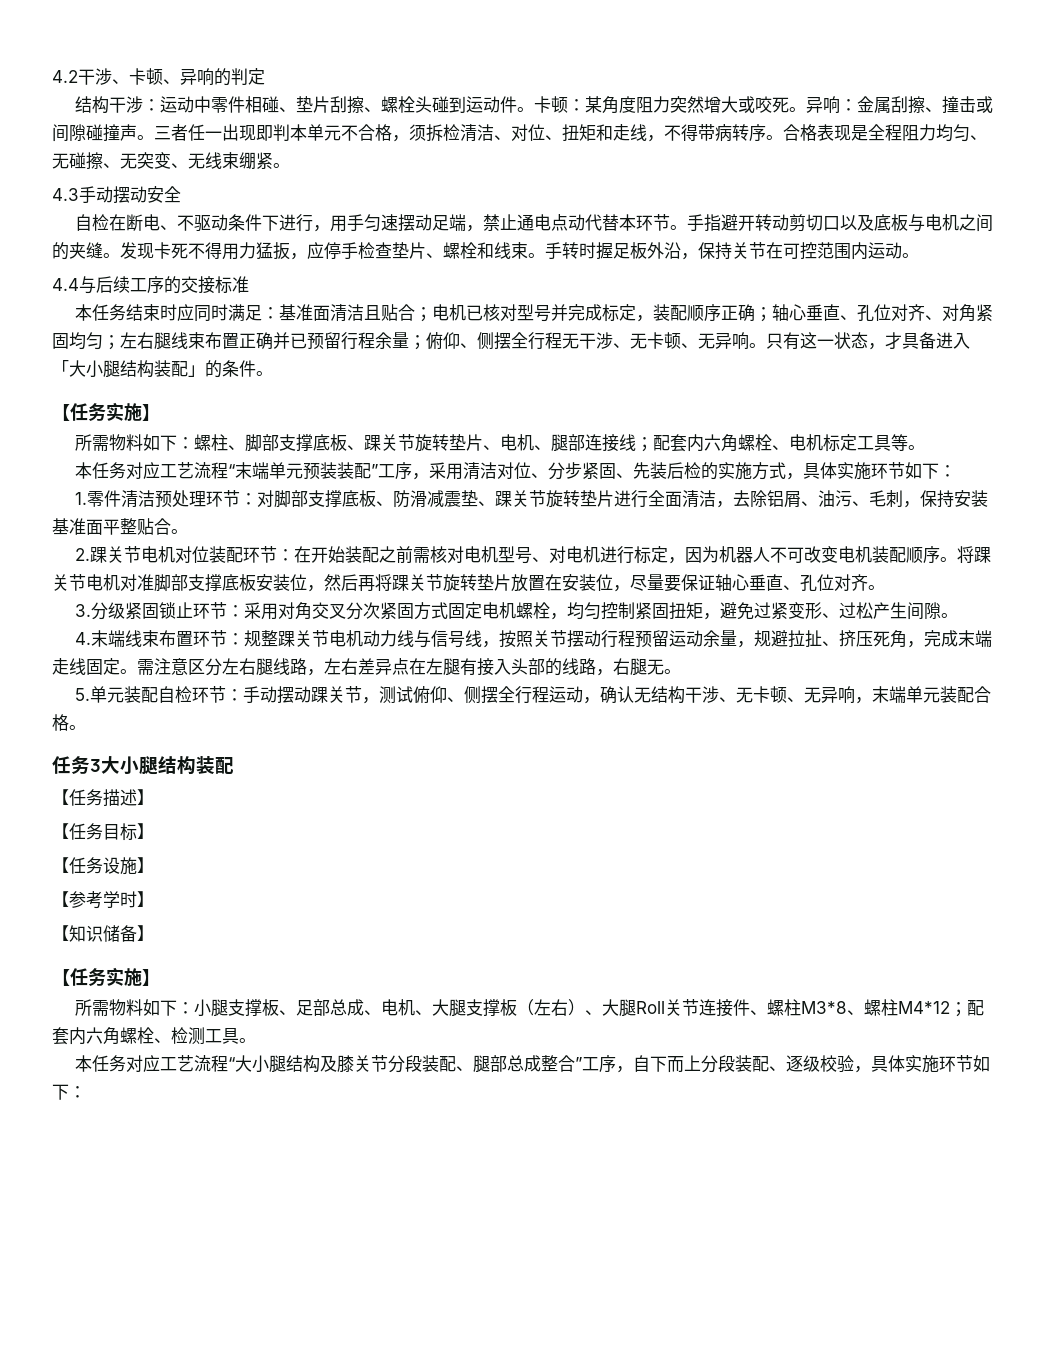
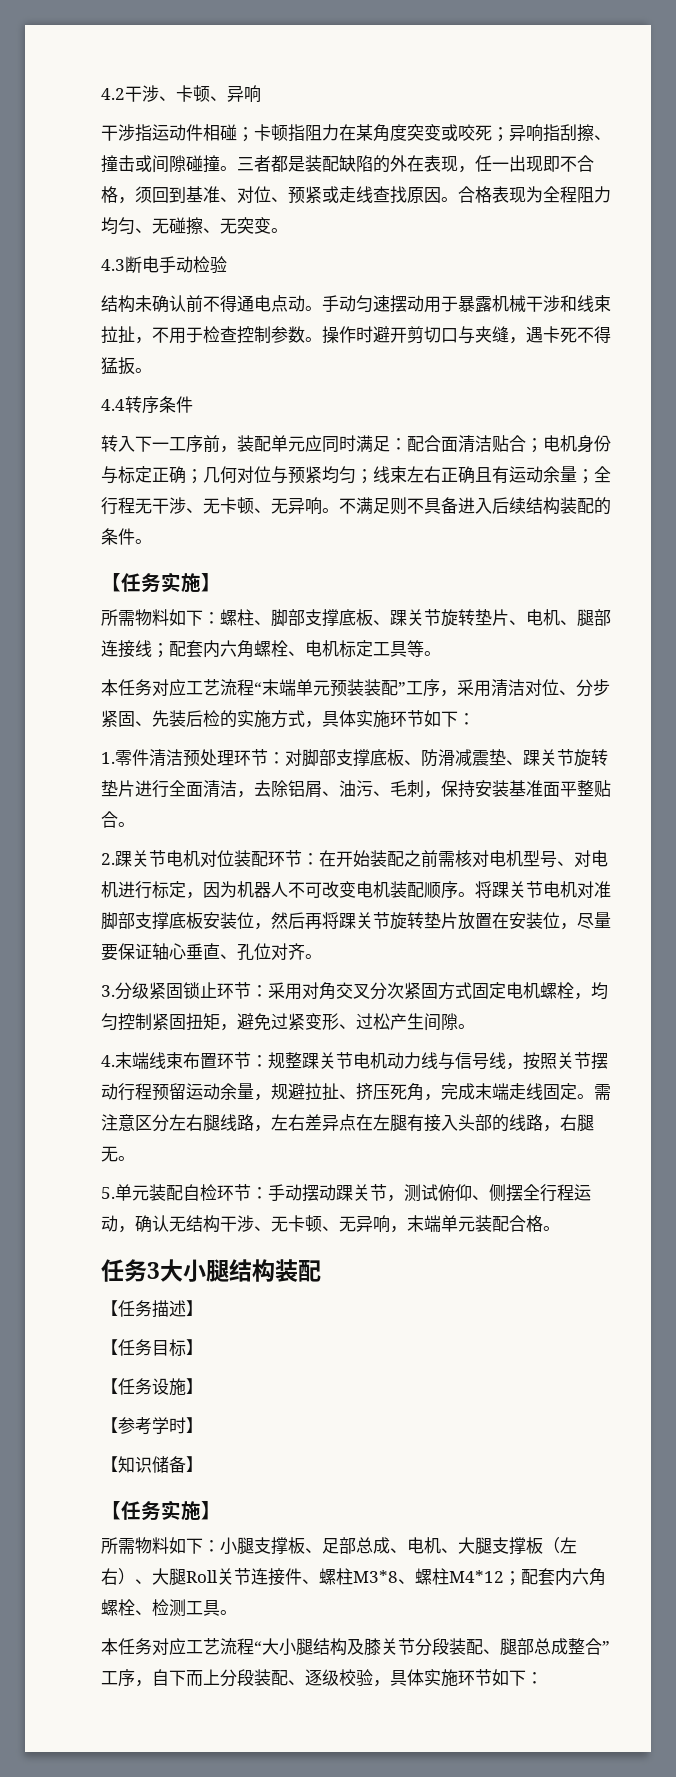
[214,68,265,86] [74,96,891,114] 的判定 // 结构干涉：运动中零件相碰、垫片刮擦、螺栓头碰到运动件。卡顿：某角度阻力突然增大或咬死。异响：金属 -> [101,124,560,142] // 干涉指运动件相碰；卡顿指阻力在某角度突变或咬死；异响指
[120,124,188,141] 声。三者 -> [220,155,475,173] 。三者都是装配缺陷的外在表现，
[273,124,341,141] 判本单元 -> (560, 164) none
[426,124,766,142] 拆检清洁、对位、扭矩和走线，不得带病转序 -> [152,186,441,204] 回到基准、对位、预紧或走线查找原因
[851,125,868,141] 是 -> [526,186,543,203] 为
[171,152,273,170] 、无线束绷紧 -> (271, 225) none
[79,186,181,204] [74,214,993,232] [52,242,919,260] [52,276,249,294] [74,304,993,322] [52,332,511,350] 手动摆动安全 // 自检在断电、不驱动条件下进行，用手匀速摆动足端，禁止通电点动代替本环节。手指避开转动剪切口以及底板与电机之间的夹缝。发现卡死不得用力猛扳，应停手检查垫片、螺栓和线束。手转时握足板外沿，保持关节在可控范围内运动。 // 4.4与后续工序的交接标准 // 本任务结束时应同时满足：基准面清洁且贴合；电机已核对型号并完成标定，装配顺序正确；轴心垂直、孔位对齐、对角紧固均匀；左右腿线束布置正确并已预留行程余量；俯仰、侧摆 -> [125,256,227,274] [101,295,611,313] [101,326,611,344] [101,357,152,375] [101,396,193,414] [101,435,611,453] [101,466,594,484] 断电手动检验 // 结构未确认前不得通电点动。手动匀速摆动用于暴露机械干涉和线束拉扯，不用于检查控制参数。操作时避开剪切口与夹缝，遇卡死不得猛扳。 // 4.4转序条件 // 转入下一工序前，装配单元应同时满足：配合面清洁贴合；电机身份与标定正确；几何对位与预紧均匀；线束左右正确且有运动余量；
[766,332,970,350] [52,360,205,378] 只有这一状态，才具备进入「大小腿结构装配」 -> [339,497,594,515] 不满足则不具备进入后续结构装配

